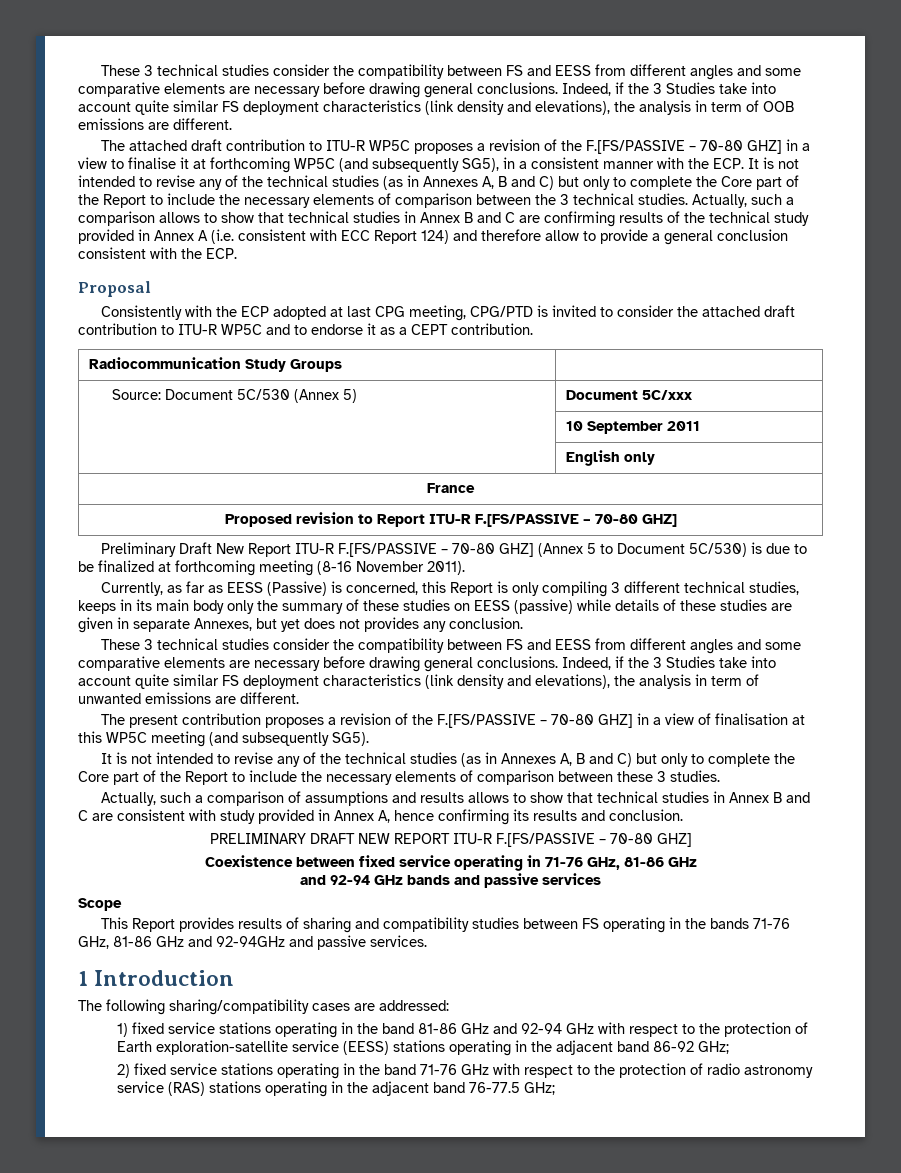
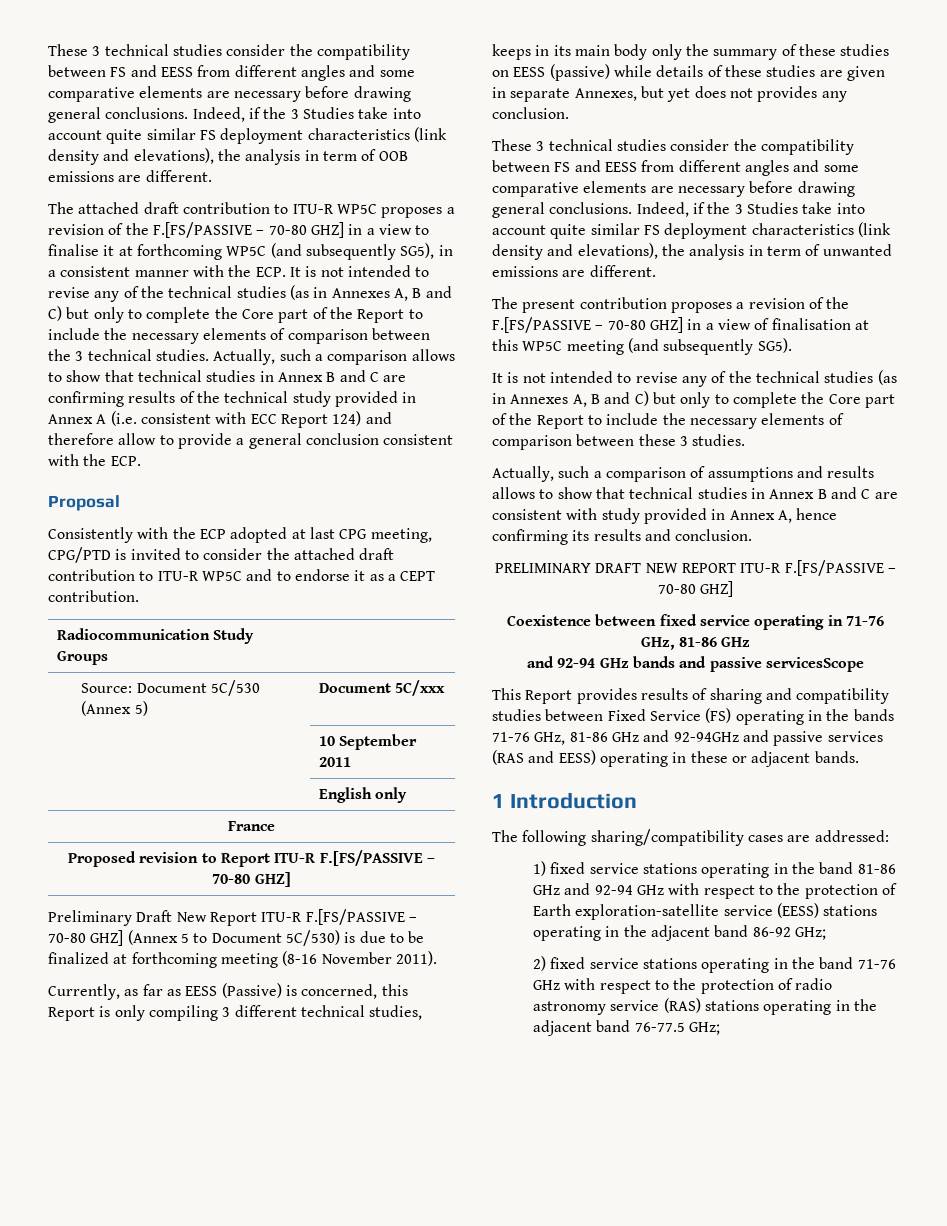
[542,873,601,885] [78,898,122,911] services // Scope -> [765,657,864,672] servicesScope
[581,918,599,929] FS -> [607,708,732,723] Fixed Service (FS)
[370,935,427,947] services. -> [827,731,883,742] [492,750,859,767] services (RAS and EESS) operating in these or adjacent bands.

